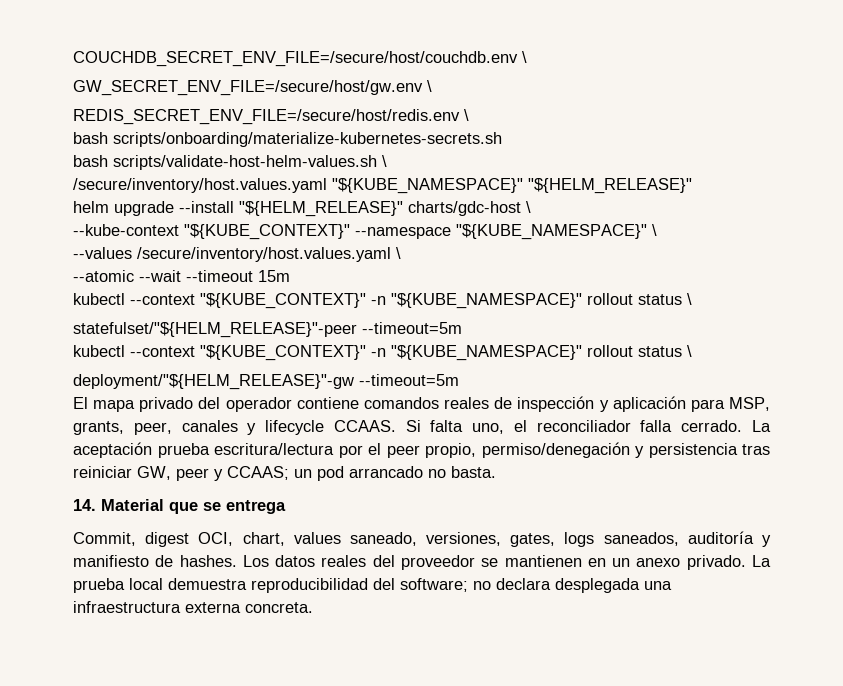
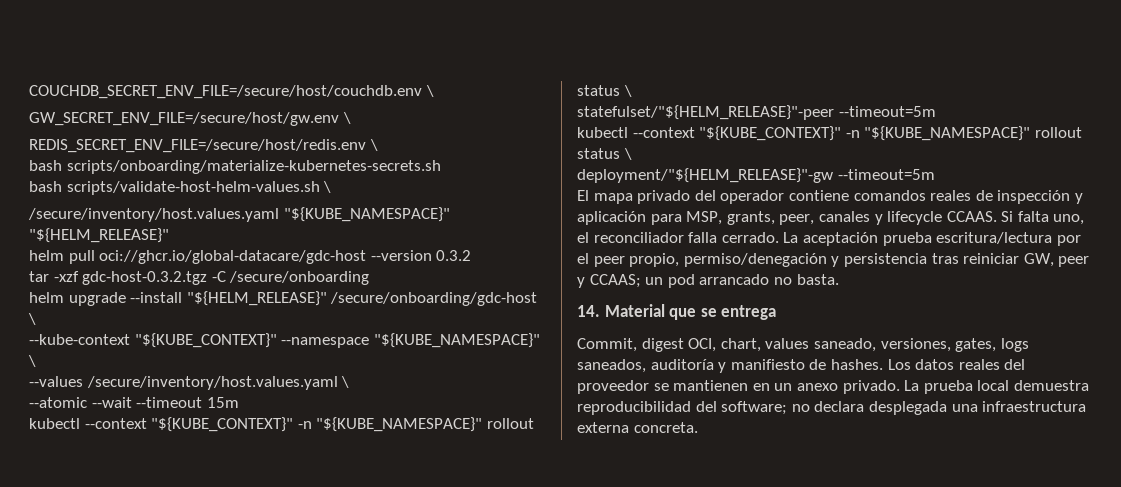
(692, 186) none -> [29,250,472,264] [29,271,370,285] // helm pull oci://ghcr.io/global-datacare/gdc-host --version 0.3.2 // tar -xzf gdc-host-0.3.2.tgz -C /secure/onboarding
[408,201,521,216] charts/gdc-host -> [330,292,538,306] /secure/onboarding/gdc-host

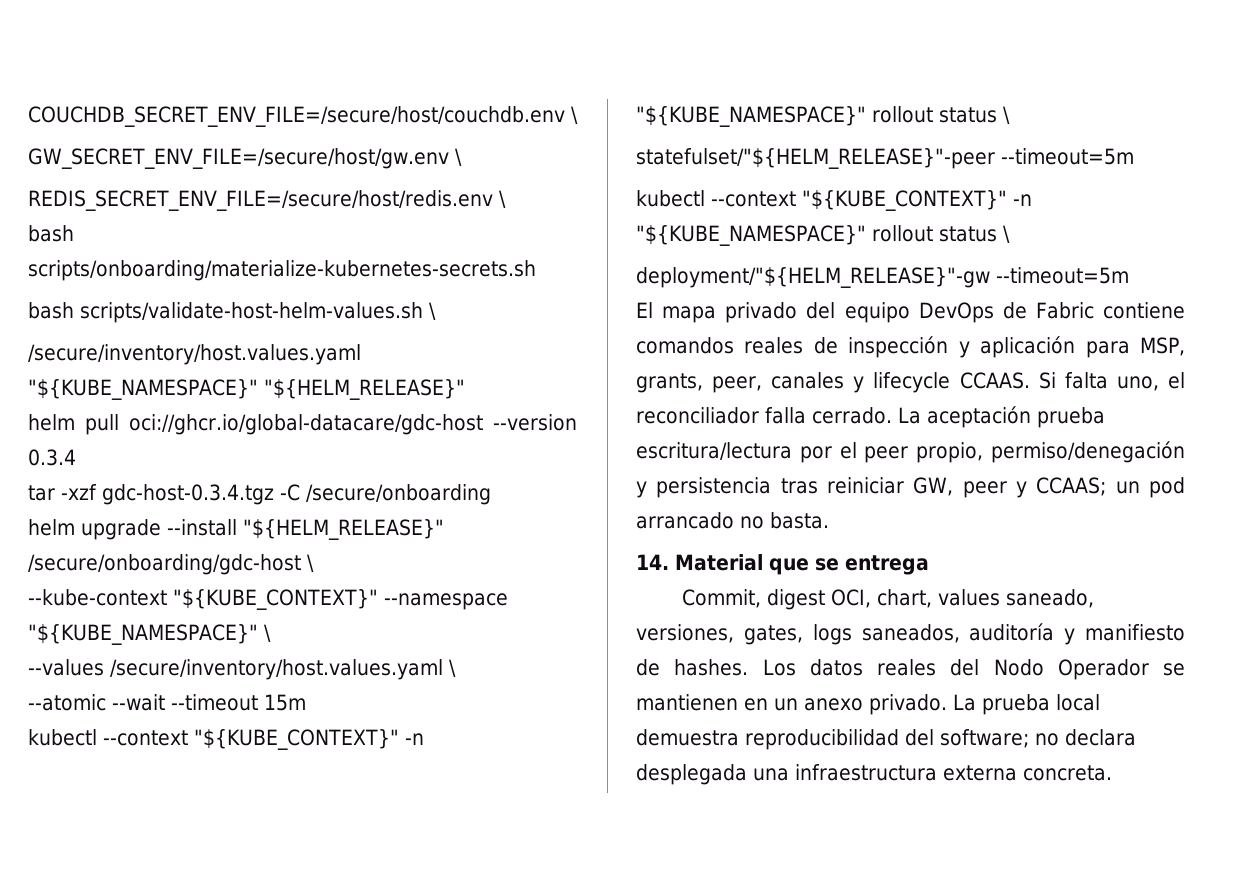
[436,250,472,261] 0.3.2 -> [28,449,76,466] 0.3.4
[82,271,208,285] gdc-host-0.3.2.tgz -> [102,484,274,505] gdc-host-0.3.4.tgz
[720,190,785,204] operador -> [844,302,1094,323] equipo DevOps de Fabric
[577,380,649,394] proveedor -> [993,659,1149,680] Nodo Operador

